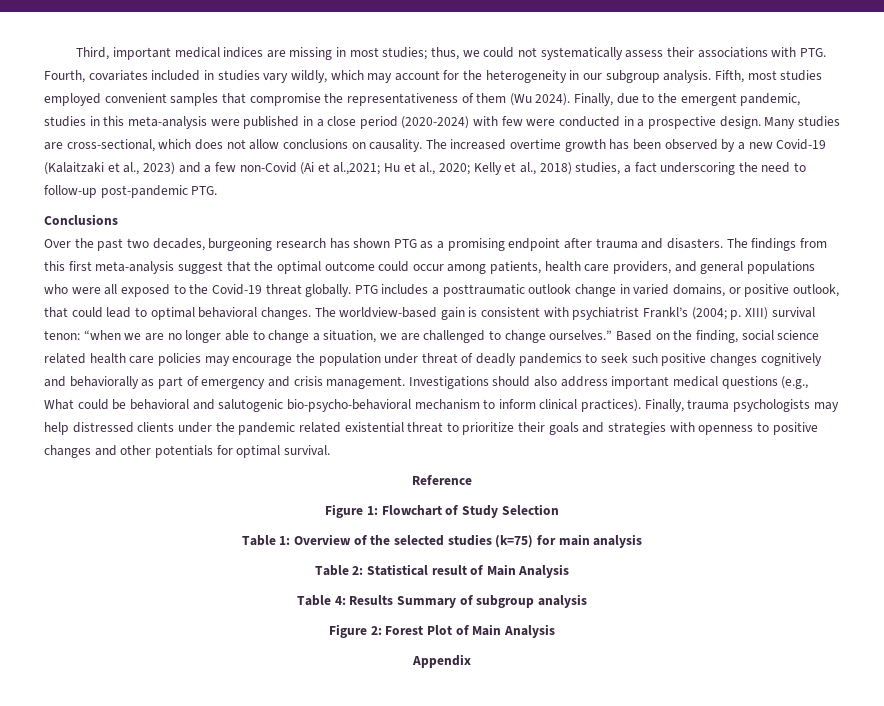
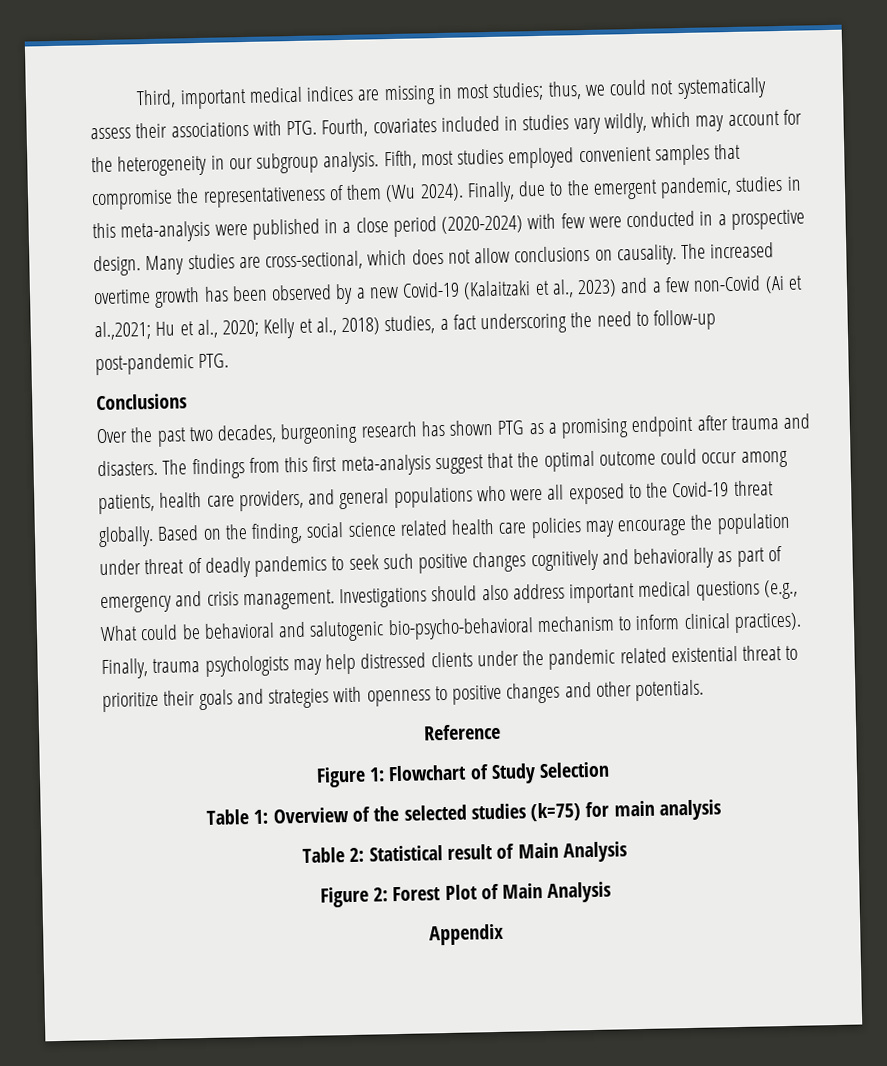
[354,284,839,297] [44,307,815,320] [44,330,613,343] PTG includes a posttraumatic outlook change in varied domains, or positive outlook, that could lead to optimal behavioral changes. The worldview-based gain is consistent with psychiatrist Frankl’s (2004; p. XIII) survival tenon: “when we are no longer able to change a situation, we are challenged to change ourselves.” -> (154, 536) none
[154,445,330,458] potentials for optimal survival. -> [635,679,705,702] potentials.
[297,594,587,608] // Table 4: Results Summary of subgroup analysis -> (627, 852) none

